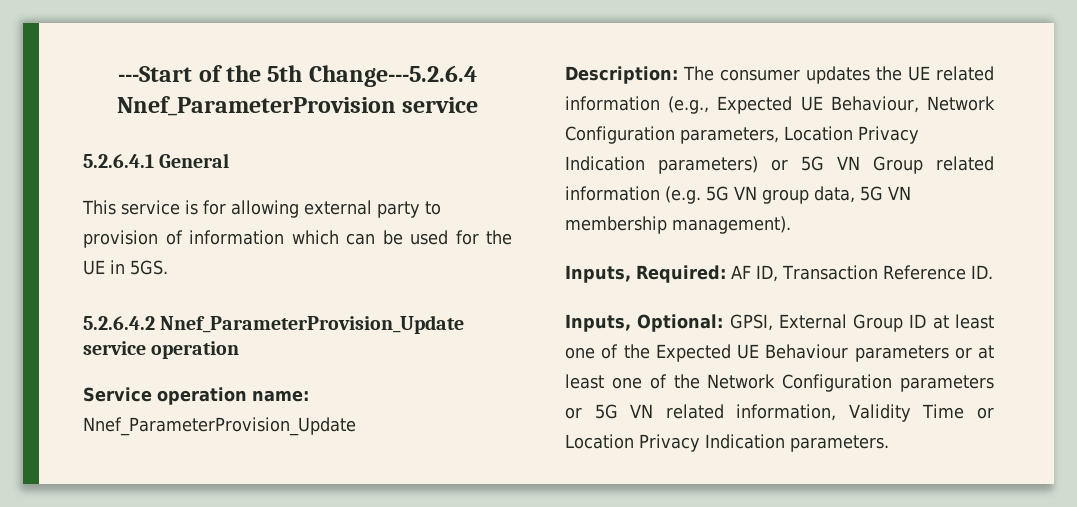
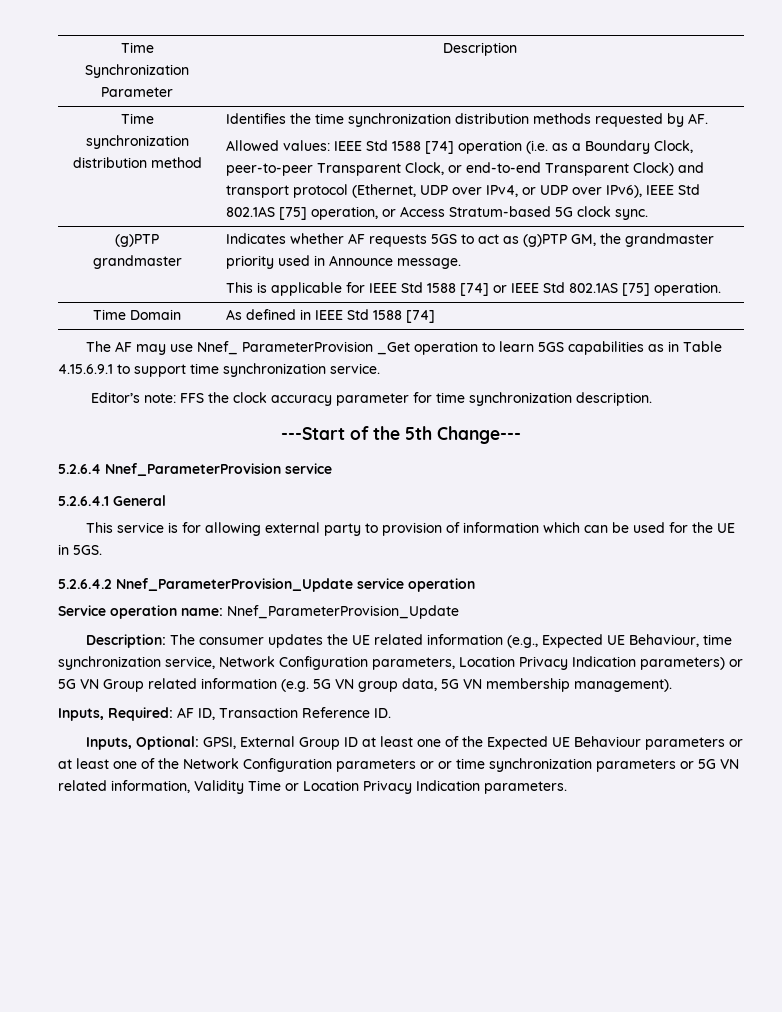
(118, 74) none -> [120,42,154,53] [85,64,189,78] [101,87,173,97] [442,42,517,56] [120,113,154,124] [85,135,189,149] [72,157,202,168] [225,113,708,127] [225,140,693,154] [225,162,704,176] [225,184,700,198] [225,206,648,220] [115,234,159,247] [92,255,182,269] [225,233,714,247] [225,255,461,269] [225,282,721,296] [93,309,181,320] [225,309,435,323] [86,341,723,355] [58,363,380,377] [90,392,652,406] Time Synchronization Parameter | Description // Time synchronization distribution method | Identifies the time synchronization distribution methods requested by AF. // Allowed values: IEEE Std 1588 [74] operation (i.e. as a Boundary Clock, peer-to-peer Transparent Clock, or end-to-end Transparent Clock) and transport protocol (Ethernet, UDP over IPv4, or UDP over IPv6), IEEE Std 802.1AS [75] operation, or Access Stratum-based 5G clock sync. // (g)PTP grandmaster | Indicates whether AF requests 5GS to act as (g)PTP GM, the grandmaster priority used in Announce message. // This is applicable for IEEE Std 1588 [74] or IEEE Std 802.1AS [75] operation. // Time Domain | As defined in IEEE Std 1588 [74] // The AF may use Nnef_ ParameterProvision _Get operation to learn 5GS capabilities as in Table 4.15.6.9.1 to support time synchronization service. // Editor’s note: FFS the clock accuracy parameter for time synchronization description. //
[308,65,477,87] Change---5.2.6.4 -> [437,426,521,444] [58,464,101,474] Change--- // 5.2.6.4
(919, 104) none -> [703,634,733,645] [58,656,215,670] time synchronization service,
(582, 413) none -> [438,758,694,772] or time synchronization parameters or

